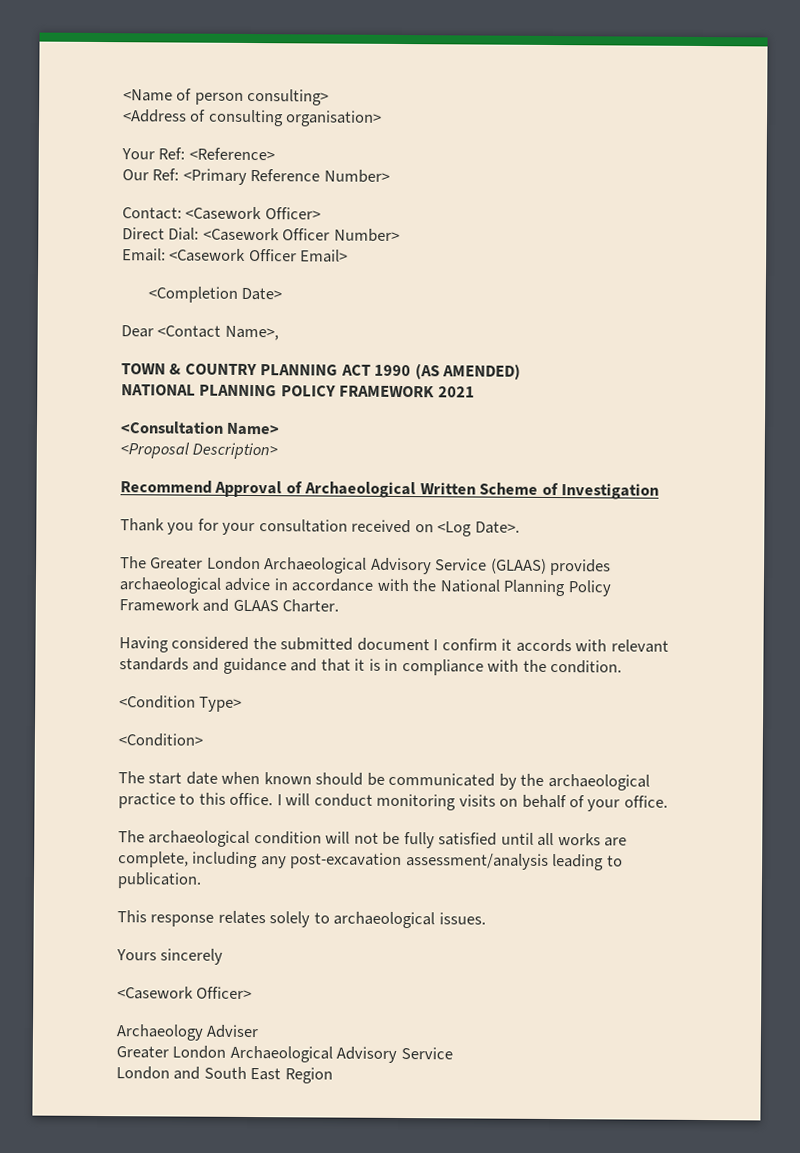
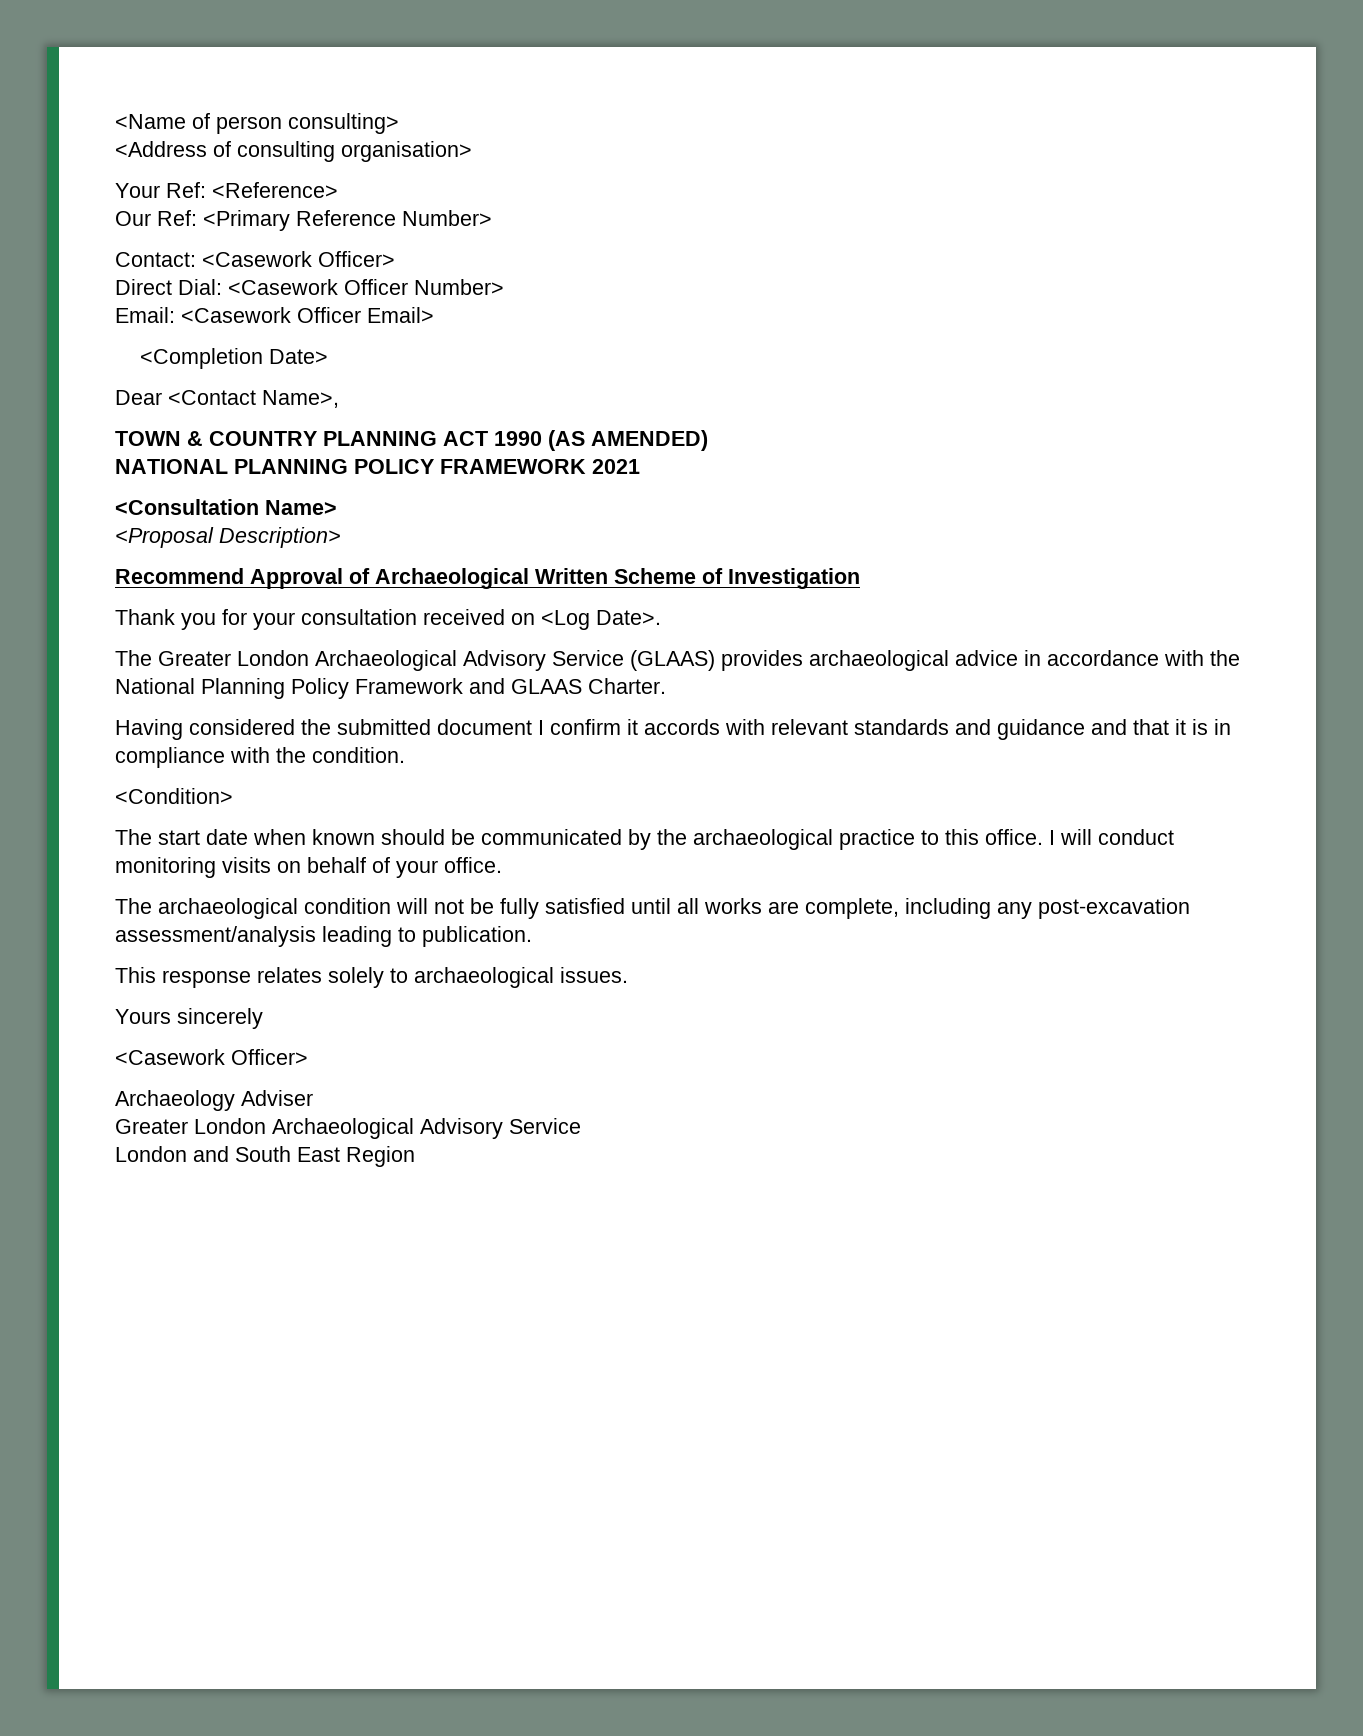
[119,695,243,712] // <Condition Type> -> (405, 755) none

